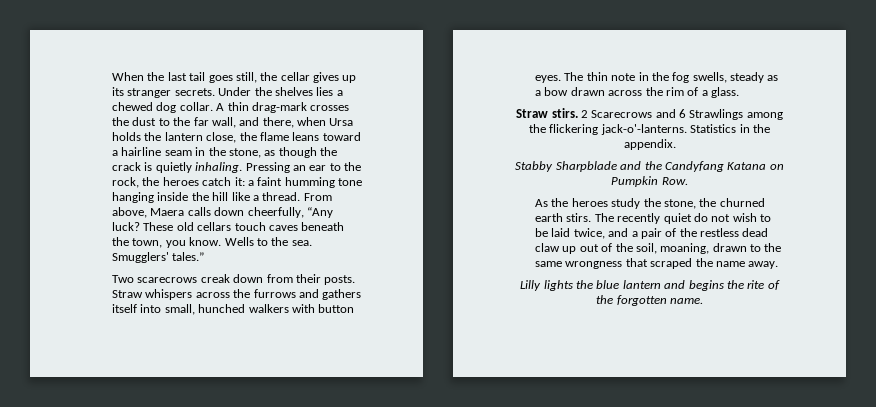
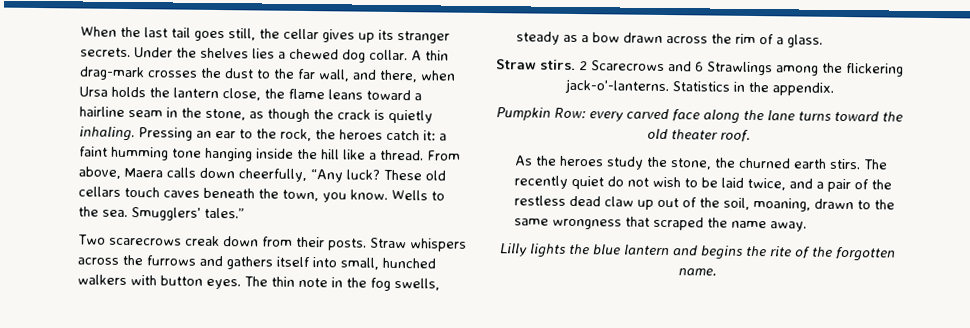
[515,161,784,172] [611,176,688,187] Stabby Sharpblade and the Candyfang Katana on Pumpkin Row. -> [495,107,903,124] [647,128,751,142] Pumpkin Row: every carved face along the lane turns toward the old theater roof.

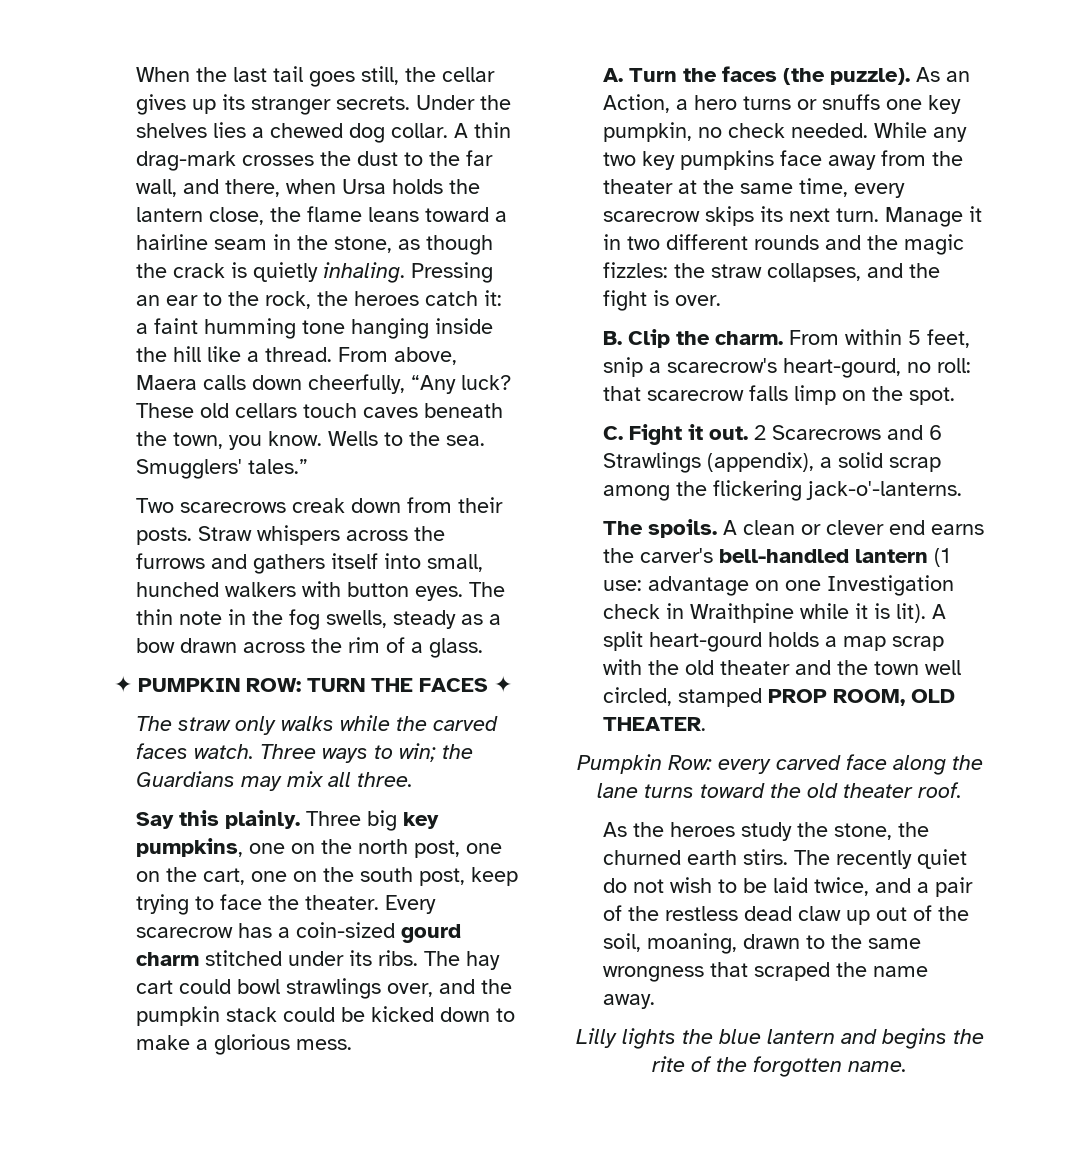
[496,59,576,71] Straw stirs. -> [113,675,512,693] [135,715,498,735] [135,743,473,763] [135,771,413,791] [135,810,439,831] [135,838,502,858] [135,867,518,886] [135,894,436,915] [135,922,461,943] [135,950,500,970] [135,978,512,999] [135,1006,515,1026] [135,1034,352,1055] [602,66,970,85] [602,94,961,114] [602,122,967,142] [602,150,963,170] [602,178,905,198] [602,206,982,227] [602,234,964,255] [602,262,940,282] [602,290,721,311] [602,329,970,348] [602,357,971,378] [602,385,955,405] [602,424,748,445] ✦ PUMPKIN ROW: TURN THE FACES ✦ // The straw only walks while the carved faces watch. Three ways to win; the Guardians may mix all three. // Say this plainly. Three big key pumpkins, one on the north post, one on the cart, one on the south post, keep trying to face the theater. Every scarecrow has a coin-sized gourd charm stitched under its ribs. The hay cart could bowl strawlings over, and the pumpkin stack could be kicked down to make a glorious mess. // A. Turn the faces (the puzzle). As an Action, a hero turns or snuffs one key pumpkin, no check needed. While any two key pumpkins face away from the theater at the same time, every scarecrow skips its next turn. Manage it in two different rounds and the magic fizzles: the straw collapses, and the fight is over. // B. Clip the charm. From within 5 feet, snip a scarecrow's heart-gourd, no roll: that scarecrow falls limp on the spot. // C. Fight it out.
(773, 68) none -> [706,452,941,472] (appendix), a solid scrap
[671,81,834,96] Statistics in the appendix. -> [602,519,984,538] [602,548,950,567] [602,575,954,596] [602,603,946,623] [602,631,944,652] [602,659,961,675] [602,687,955,707] [602,717,706,731] // The spoils. A clean or clever end earns the carver's bell-handled lantern (1 use: advantage on one Investigation check in Wraithpine while it is lit). A split heart-gourd holds a map scrap with the old theater and the town well circled, stamped PROP ROOM, OLD THEATER.

